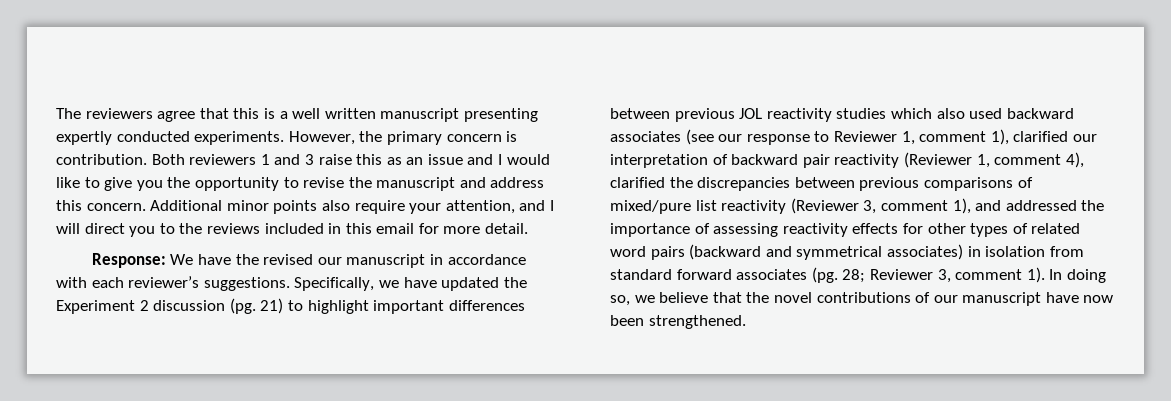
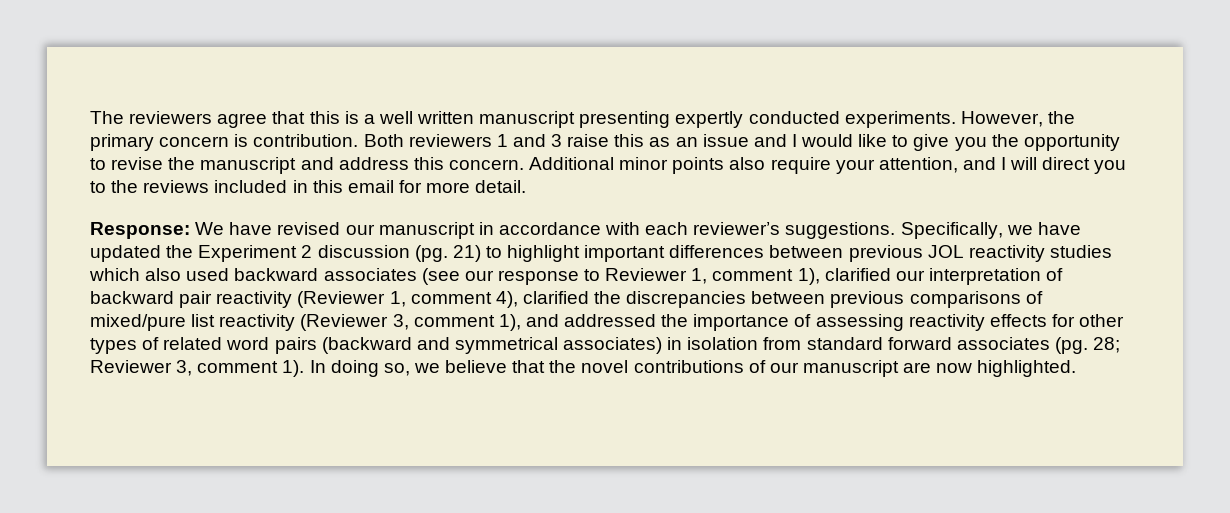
[235,254,259,265] the -> (273, 228) none
[1045,292,1114,303] [610,315,746,329] have now been strengthened. -> [903,360,1077,377] are now highlighted.

